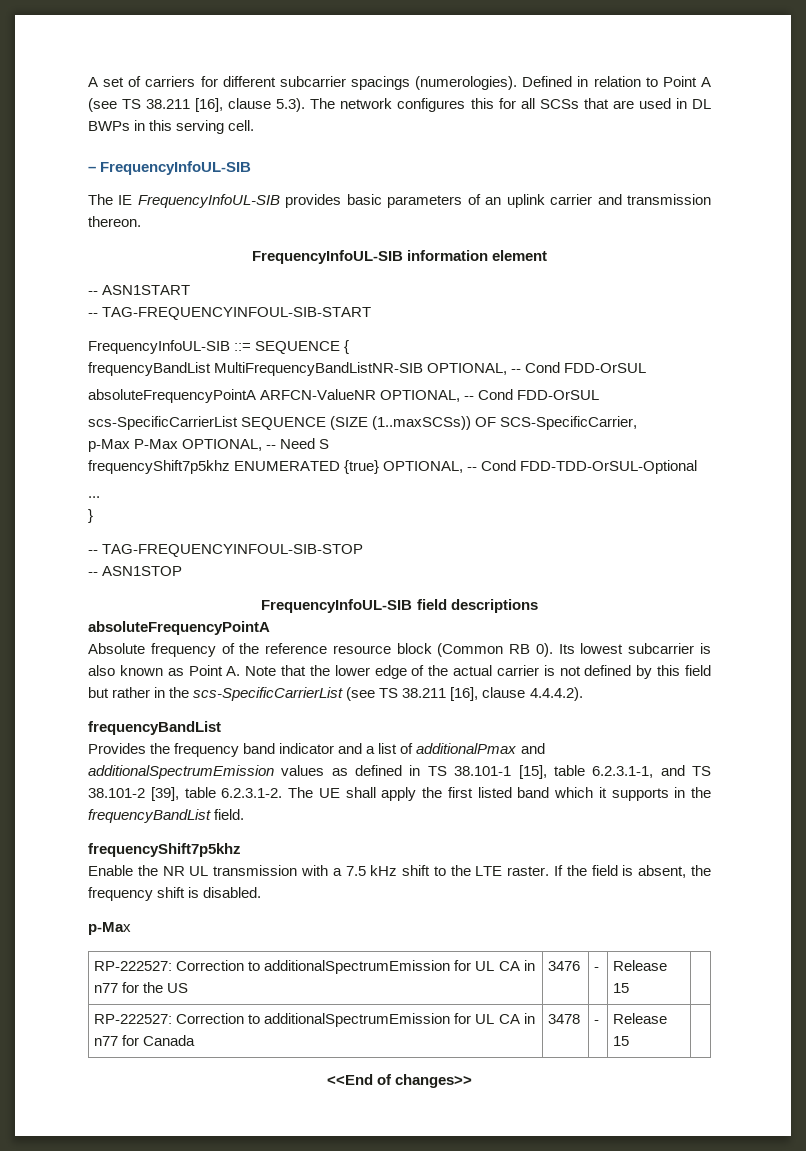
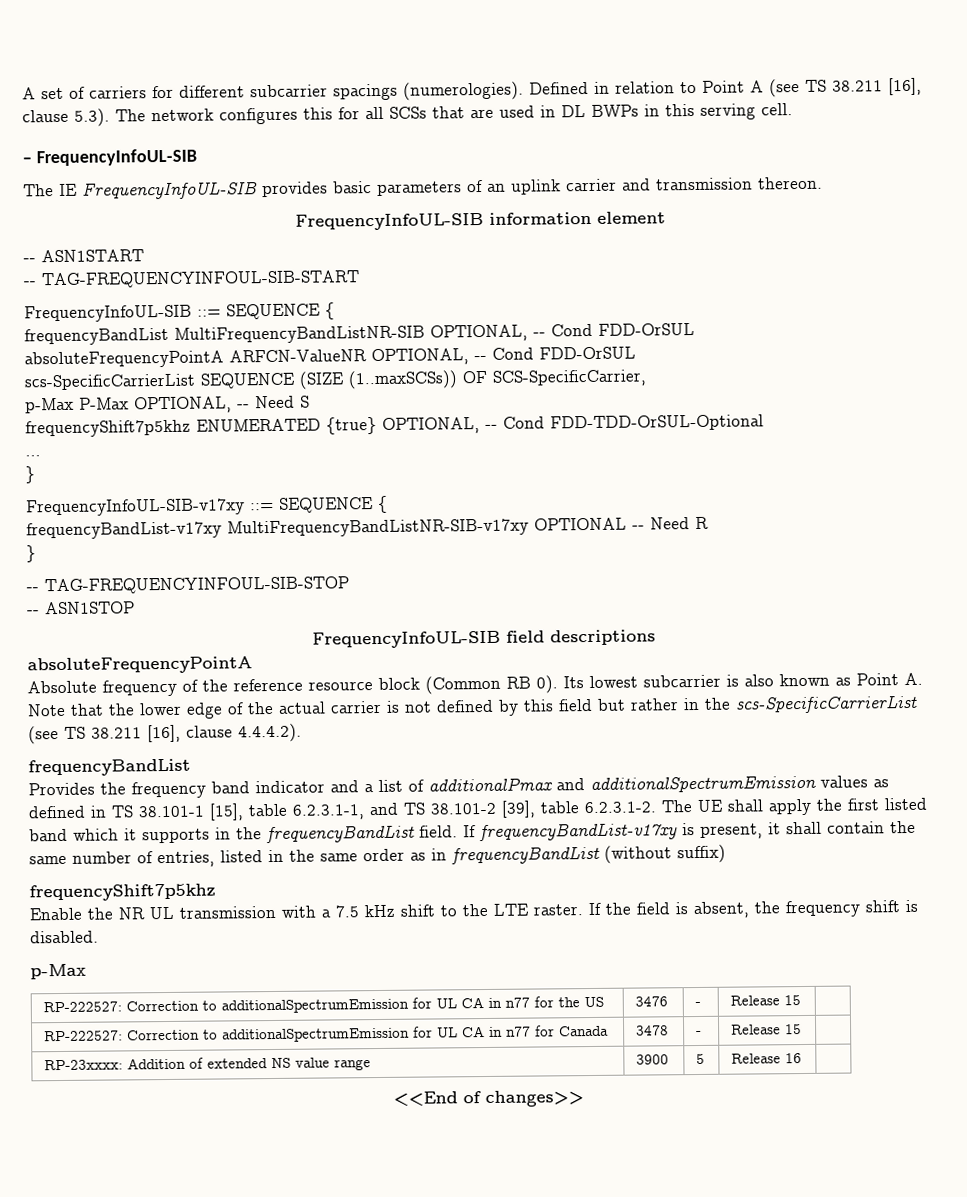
(93, 516) none -> [26,495,388,517] [26,516,709,540] [26,545,36,563] // FrequencyInfoUL-SIB-v17xy ::= SEQUENCE { // frequencyBandList-v17xy MultiFrequencyBandListNR-SIB-v17xy OPTIONAL -- Need R // }
(245, 814) none -> [463,820,916,842] [29,844,726,868] If frequencyBandList-v17xy is present, it shall contain the same number of entries, listed in the same order as in frequencyBandList (without suffix)
(630, 1041) none -> [44,1057,372,1071] [636,1054,670,1065] [696,1053,706,1065] [731,1053,803,1064] // RP-23xxxx: Addition of extended NS value range | 3900 | 5 | Release 16 |

